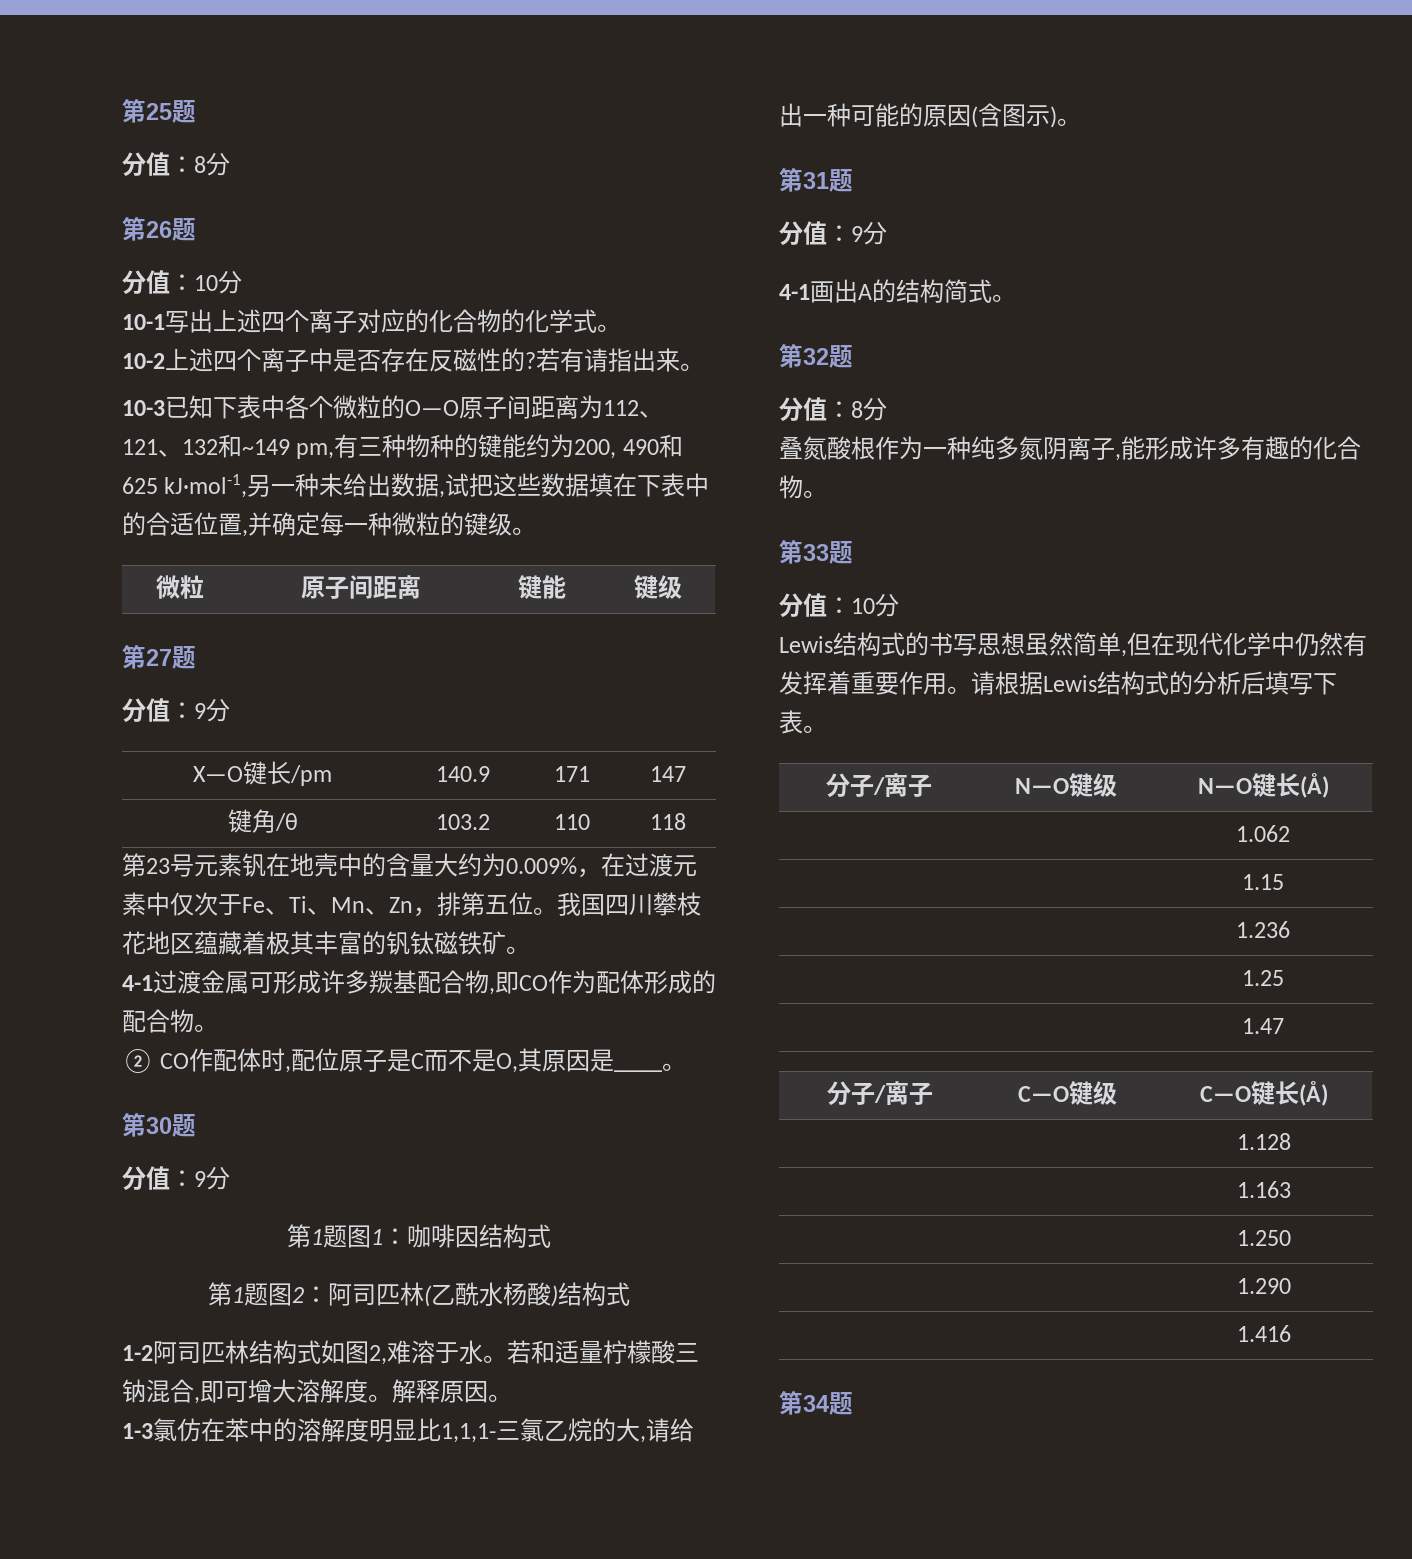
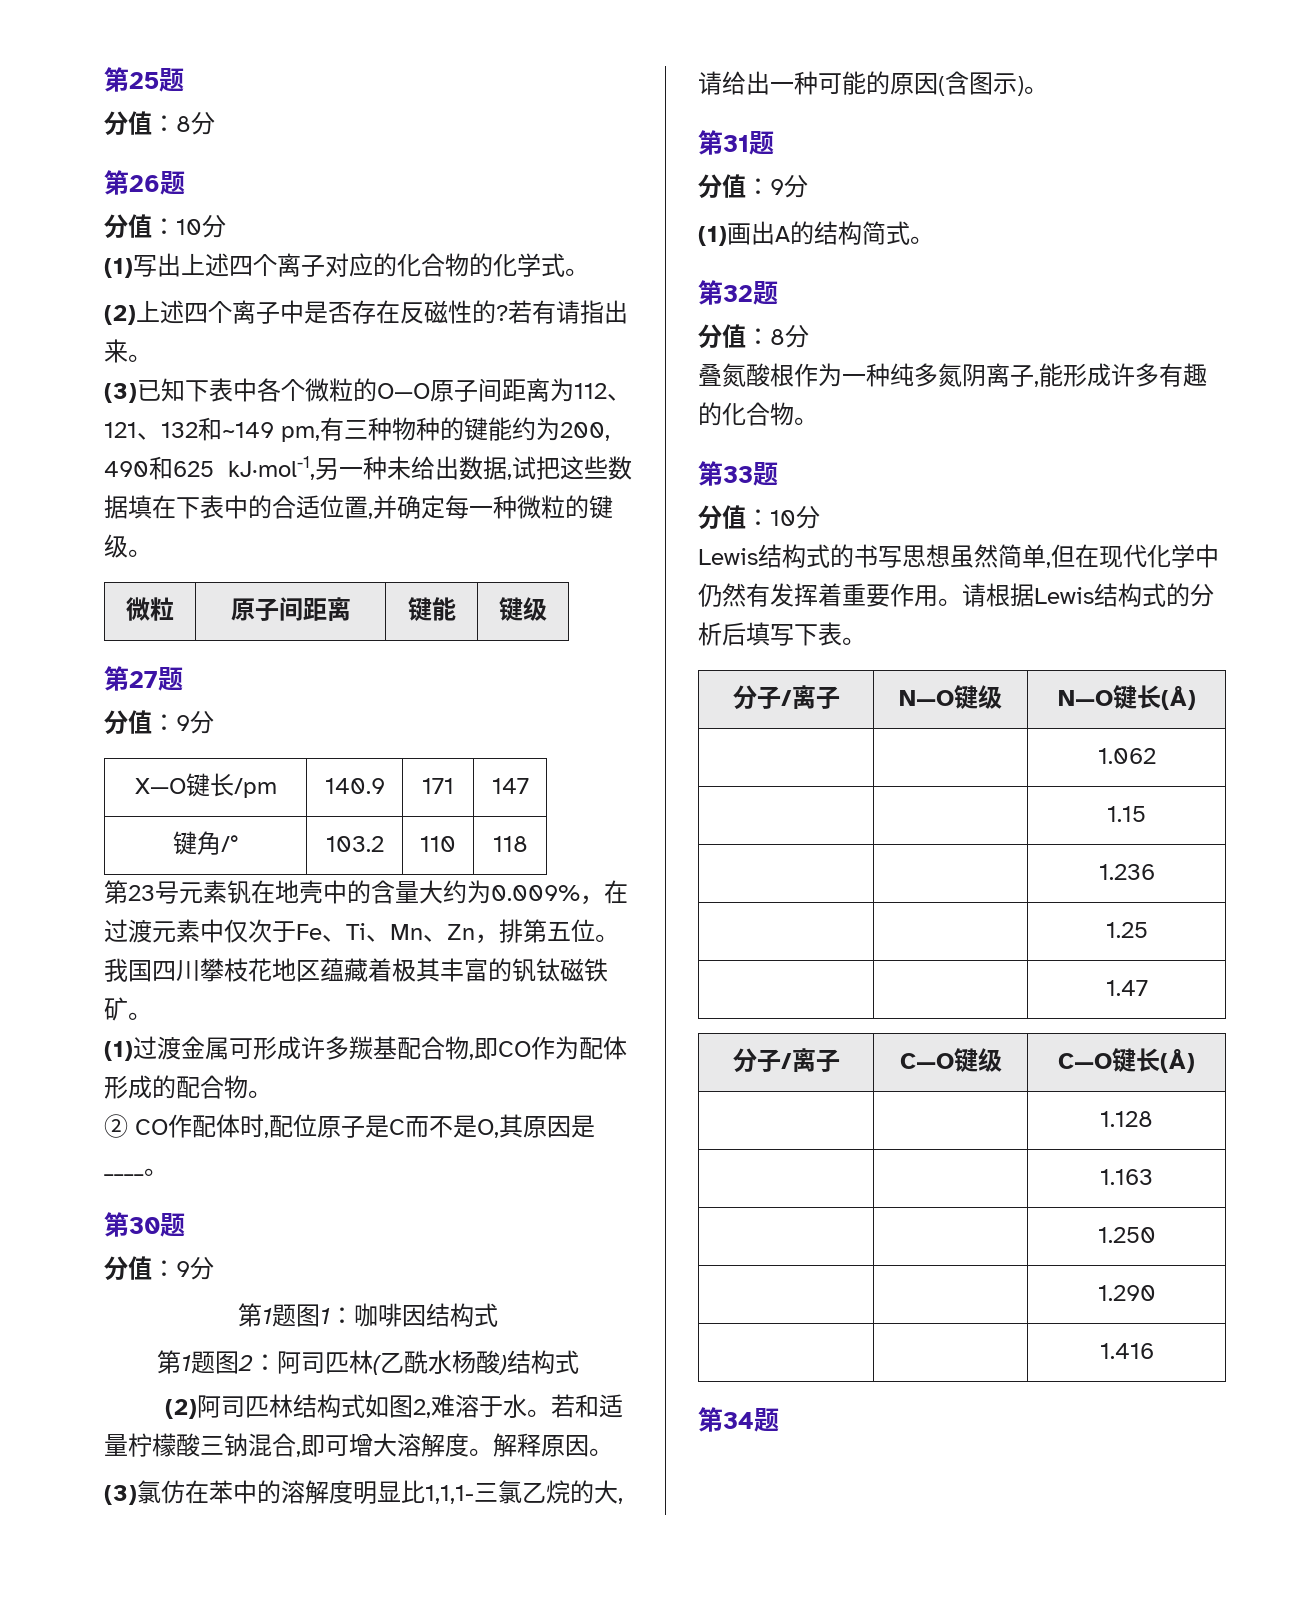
[122,314,165,330] 10-1 -> [104,258,133,278] (1)
[122,353,165,369] 10-2 -> [104,305,136,325] (2)
[122,400,165,416] 10-3 -> [104,383,137,403] (3)
[274,813,298,831] /θ -> [221,835,238,852] /°
[122,975,153,991] 4-1 -> [104,1041,133,1061] (1)
[122,1345,153,1361] 1-2 -> [165,1399,198,1419] (2)
[122,1423,153,1439] 1-3 -> [104,1485,137,1505] (3)
[779,284,810,300] 4-1 -> [698,226,727,246] (1)

